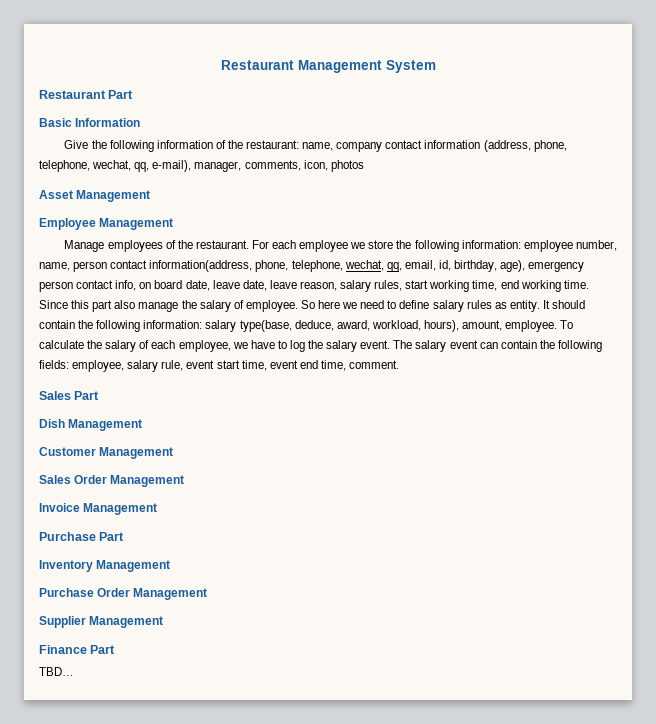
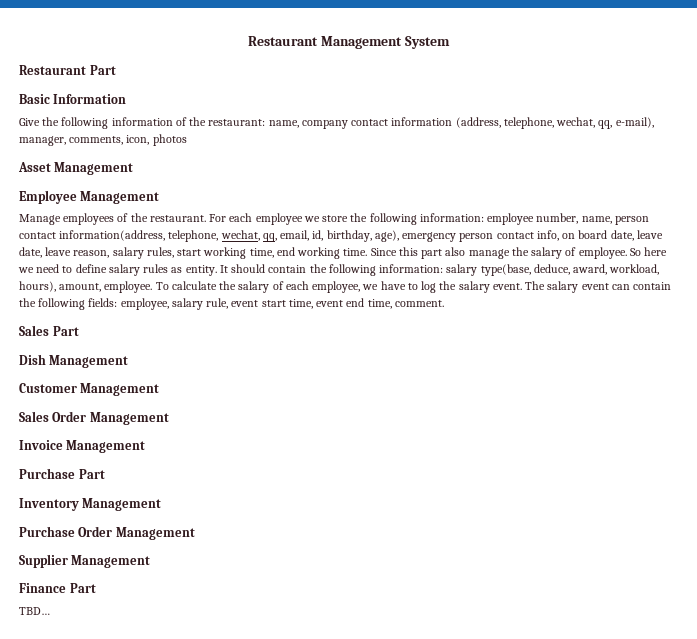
[533,140,567,152] phone, -> (501, 122) none
[255,260,289,272] phone, -> (166, 235) none

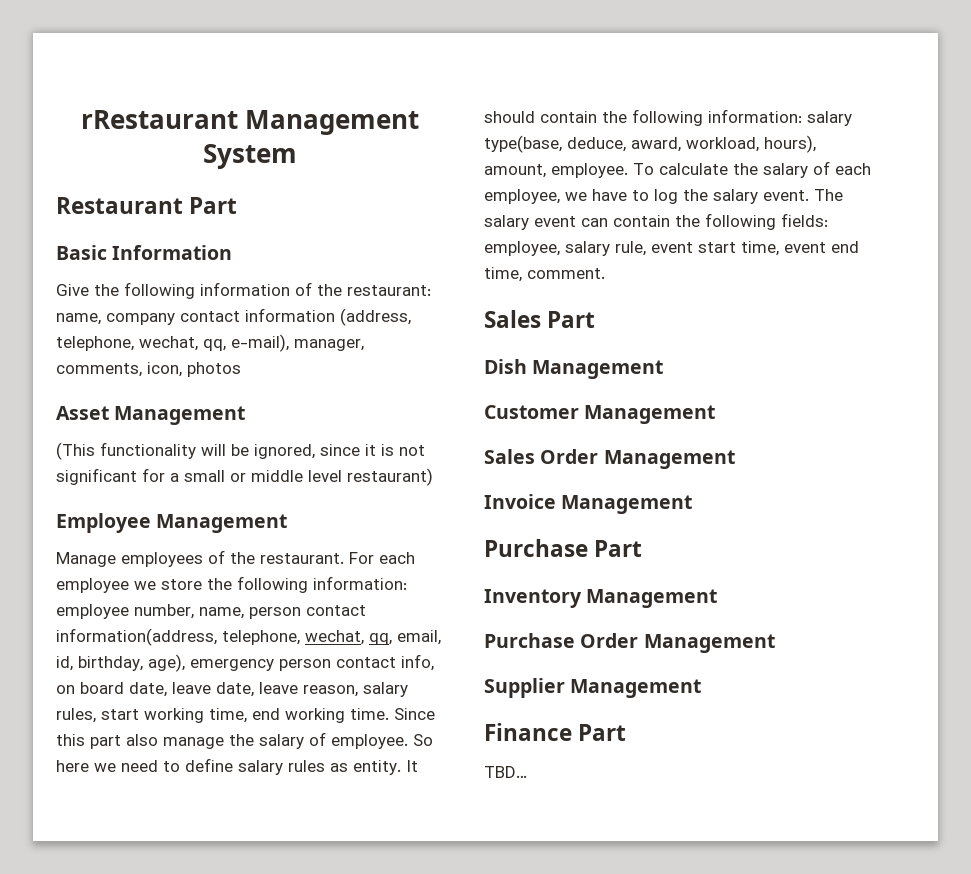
[248,36,319,46] Restaurant -> [80,110,238,129] rRestaurant
(134, 168) none -> [56,442,425,460] [56,468,433,486] // (This functionality will be ignored, since it is not significant for a small or middle level restaurant)

